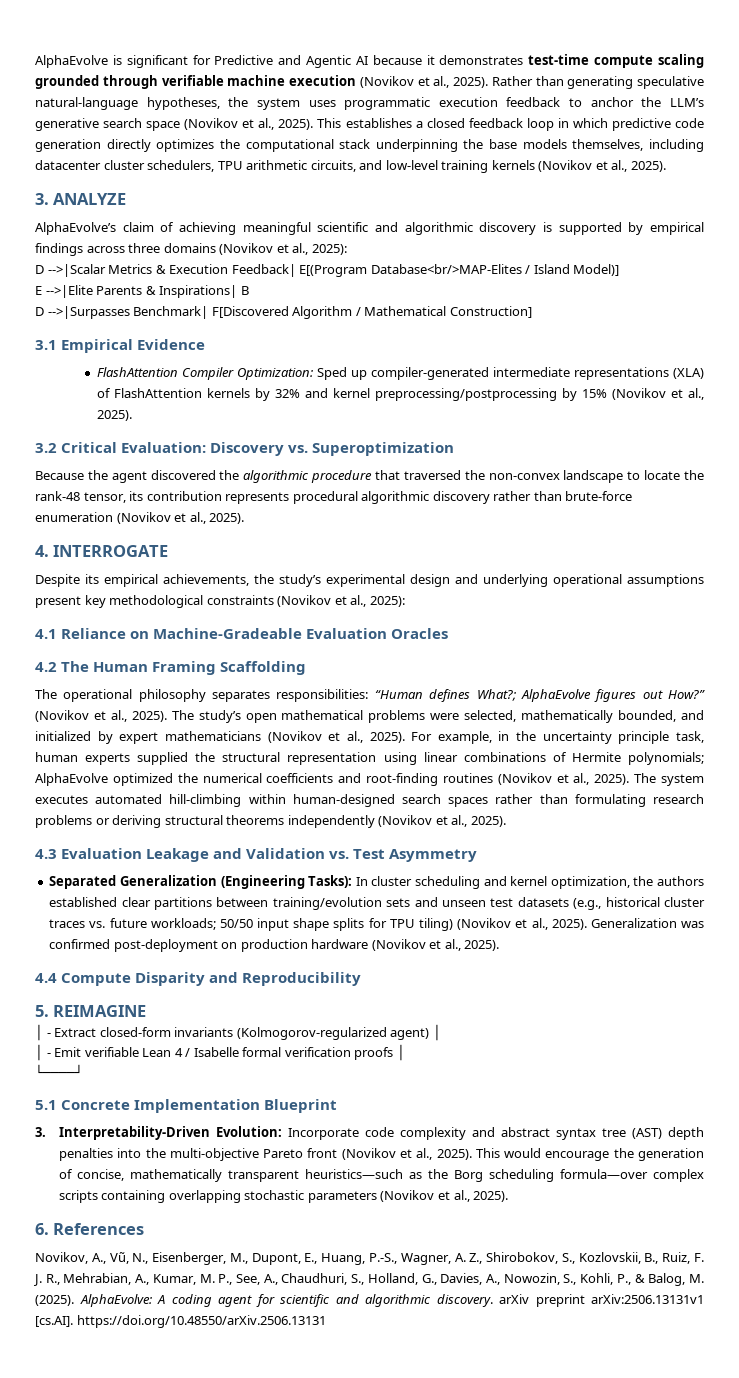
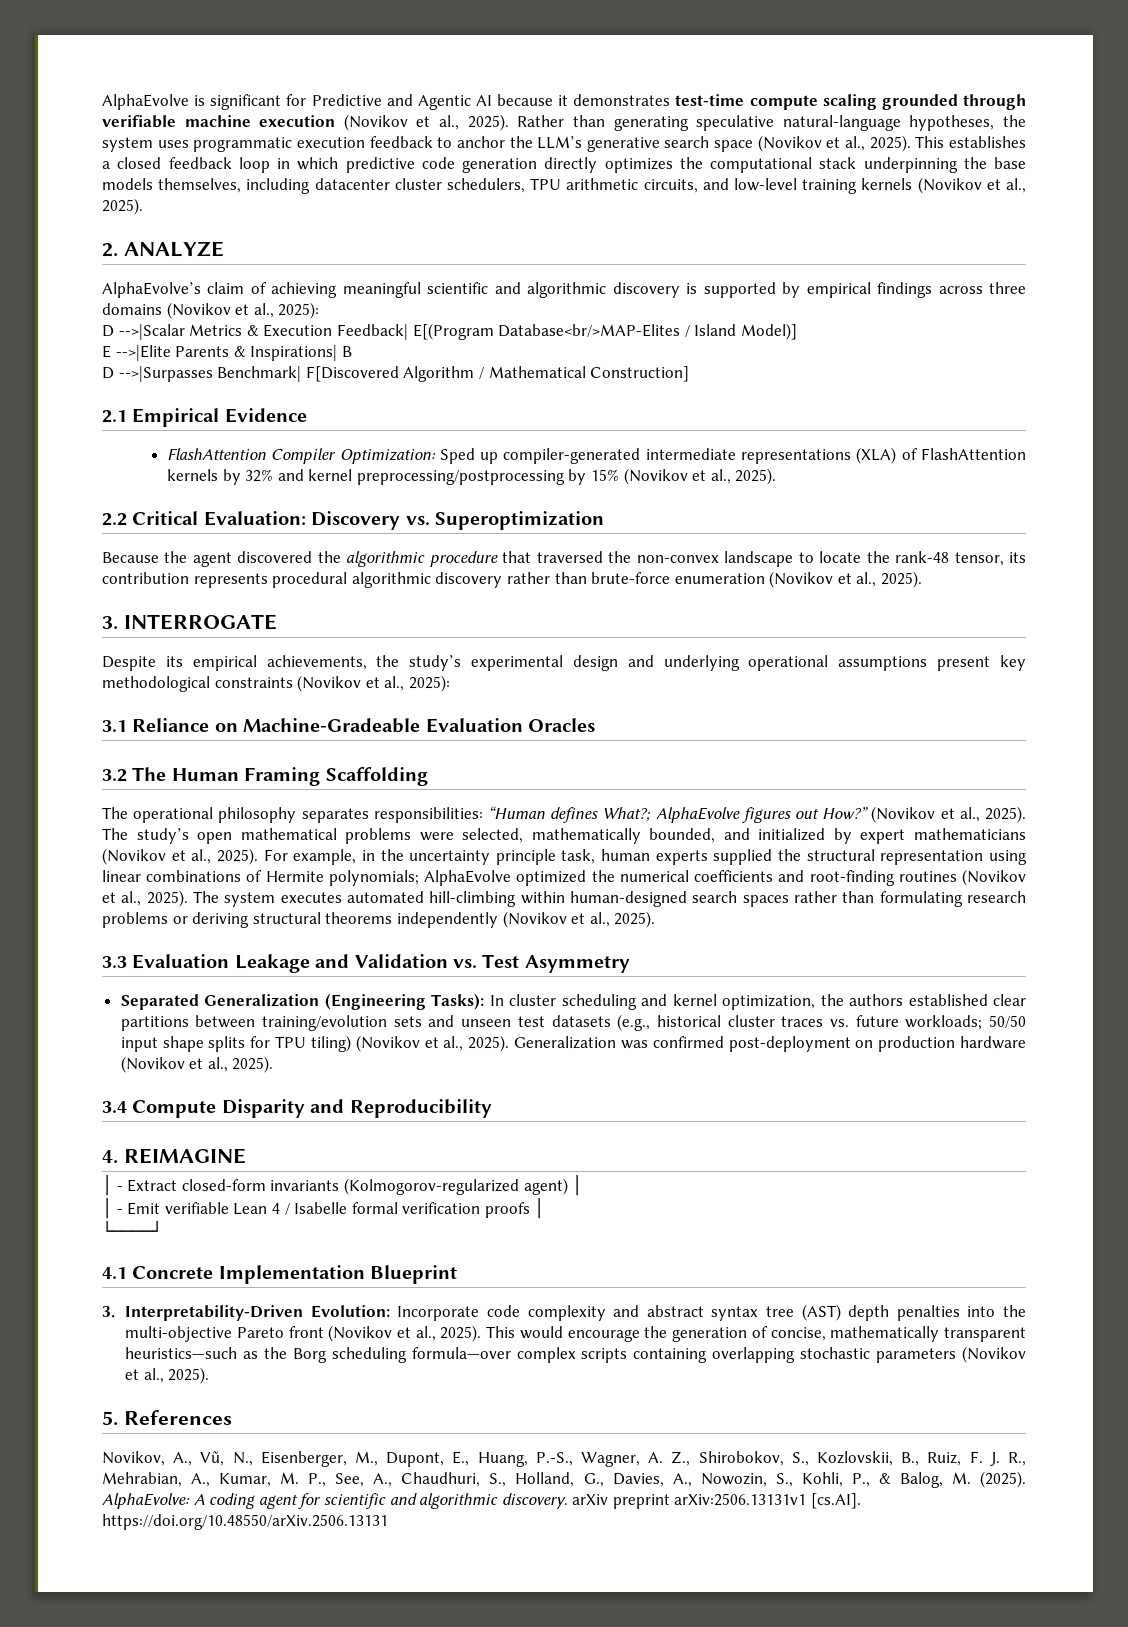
[35,193,49,205] 3. -> [102,243,118,257] 2.
[35,340,57,350] 3.1 -> [102,410,127,423] 2.1
[35,443,57,453] 3.2 -> [102,513,127,526] 2.2
[35,545,49,557] 4. -> [102,616,118,630] 3.
[35,629,57,639] 4.1 -> [102,720,127,732] 3.1
[35,662,57,672] 4.2 -> [102,769,127,782] 3.2
[35,849,57,859] 4.3 -> [102,956,127,968] 3.3
[35,973,57,983] 4.4 -> [102,1101,127,1113] 3.4
[35,1005,49,1017] 5. -> [102,1150,118,1164] 4.
[35,1100,57,1110] 5.1 -> [102,1267,127,1279] 4.1
[35,1223,49,1235] 6. -> [102,1411,118,1426] 5.

